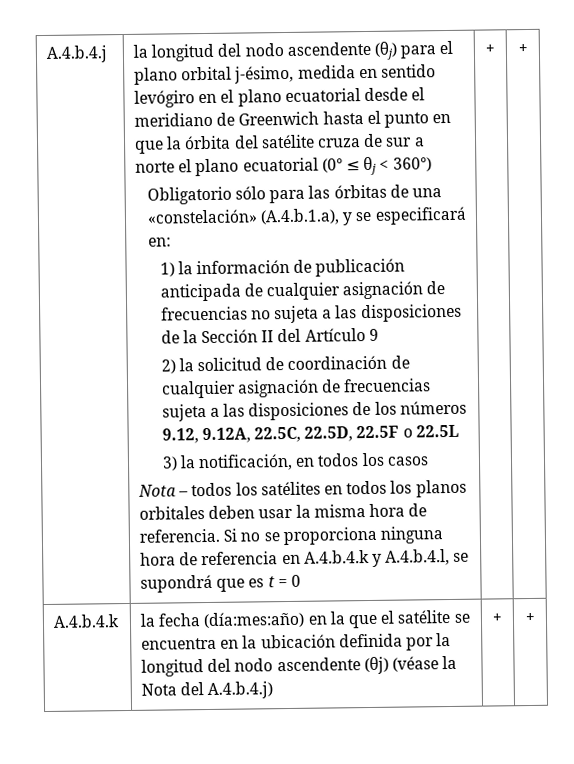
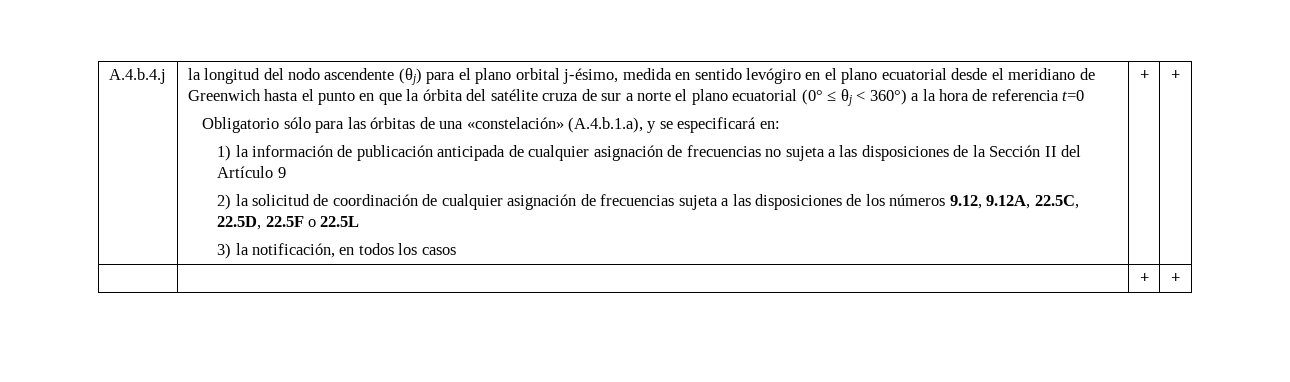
(432, 164) none -> [911,89,1085,101] a la hora de referencia t=0
[138,479,467,498] [139,503,428,520] [139,526,444,546] [140,548,470,567] [140,574,301,593] [485,44,495,54] [517,43,528,54] [53,614,121,628] [140,609,470,629] [141,632,452,651] [141,655,458,677] [141,681,274,700] // Nota – todos los satélites en todos los planos orbitales deben usar la misma hora de referencia. Si no se proporciona ninguna hora de referencia en A.4.b.4.k y A.4.b.4.l, se supondrá que es t = 0 | + | + // A.4.b.4.k | la fecha (día:mes:año) en la que el satélite se encuentra en la ubicación definida por la longitud del nodo ascendente (θj) (véase la Nota del A.4.b.4.j) -> [1139,70,1149,80] [1171,70,1180,80] | + | + // |

